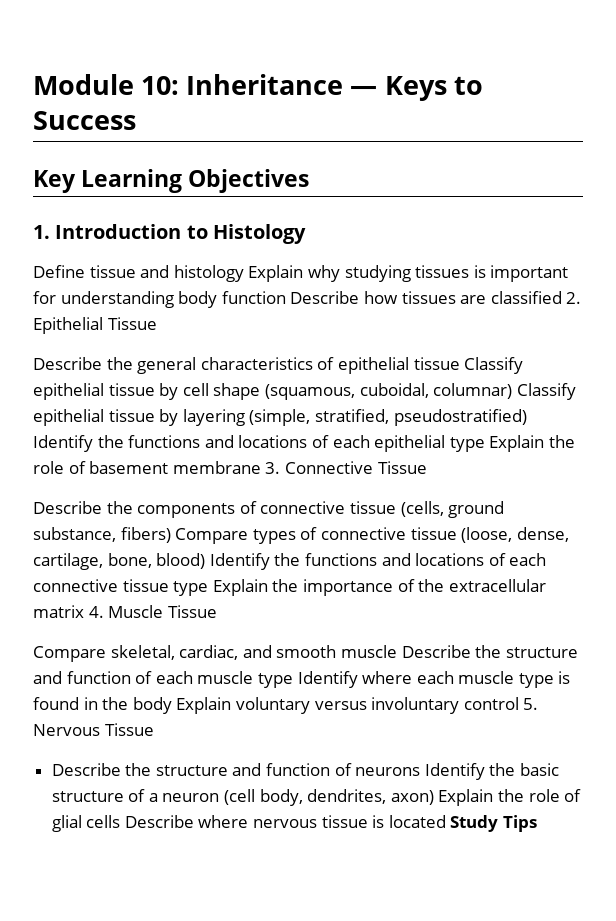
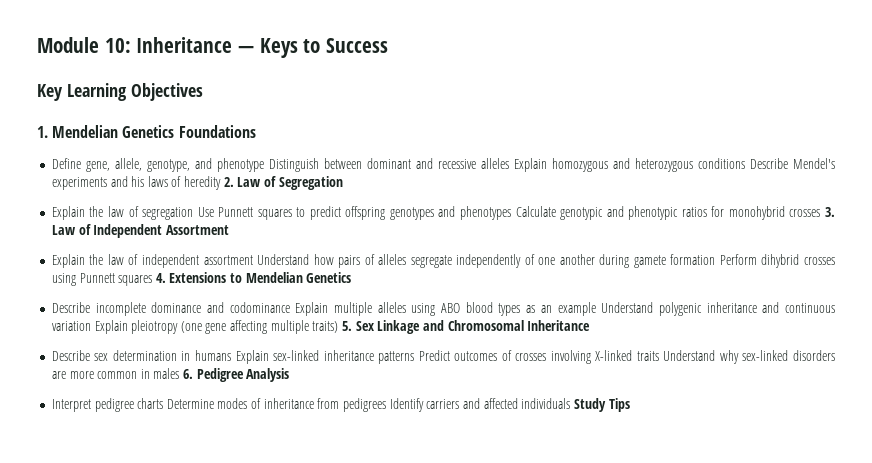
[55,224,306,244] [33,265,569,282] [33,291,582,308] [33,317,157,334] [33,357,524,374] [33,383,576,400] [33,409,527,426] [33,435,575,452] [33,461,427,474] [33,501,505,518] [33,527,569,544] [33,553,547,570] [33,579,546,596] [33,605,217,618] [33,645,578,662] [33,671,571,688] [33,697,539,714] [33,723,154,736] [51,763,560,780] [51,789,582,806] [51,815,446,832] Introduction to Histology // Define tissue and histology Explain why studying tissues is important for understanding body function Describe how tissues are classified 2. Epithelial Tissue // Describe the general characteristics of epithelial tissue Classify epithelial tissue by cell shape (squamous, cuboidal, columnar) Classify epithelial tissue by layering (simple, stratified, pseudostratified) Identify the functions and locations of each epithelial type Explain the role of basement membrane 3. Connective Tissue // Describe the components of connective tissue (cells, ground substance, fibers) Compare types of connective tissue (loose, dense, cartilage, bone, blood) Identify the functions and locations of each connective tissue type Explain the importance of the extracellular matrix 4. Muscle Tissue // Compare skeletal, cardiac, and smooth muscle Describe the structure and function of each muscle type Identify where each muscle type is found in the body Explain voluntary versus involuntary control 5. Nervous Tissue // Describe the structure and function of neurons Identify the basic structure of a neuron (cell body, dendrites, axon) Explain the role of glial cells Describe where nervous tissue is located -> [52,125,256,138] [51,158,835,172] [51,176,343,190] [51,206,835,220] [51,224,229,238] [51,254,835,268] [51,272,352,286] [51,302,836,316] [51,320,591,334] [51,350,835,364] [51,368,290,382] [51,398,571,412] Mendelian Genetics Foundations // Define gene, allele, genotype, and phenotype Distinguish between dominant and recessive alleles Explain homozygous and heterozygous conditions Describe Mendel's experiments and his laws of heredity 2. Law of Segregation // Explain the law of segregation Use Punnett squares to predict offspring genotypes and phenotypes Calculate genotypic and phenotypic ratios for monohybrid crosses 3. Law of Independent Assortment // Explain the law of independent assortment Understand how pairs of alleles segregate independently of one another during gamete formation Perform dihybrid crosses using Punnett squares 4. Extensions to Mendelian Genetics // Describe incomplete dominance and codominance Explain multiple alleles using ABO blood types as an example Understand polygenic inheritance and continuous variation Explain pleiotropy (one gene affecting multiple traits) 5. Sex Linkage and Chromosomal Inheritance // Describe sex determination in humans Explain sex-linked inheritance patterns Predict outcomes of crosses involving X-linked traits Understand why sex-linked disorders are more common in males 6. Pedigree Analysis // Interpret pedigree charts Determine modes of inheritance from pedigrees Identify carriers and affected individuals

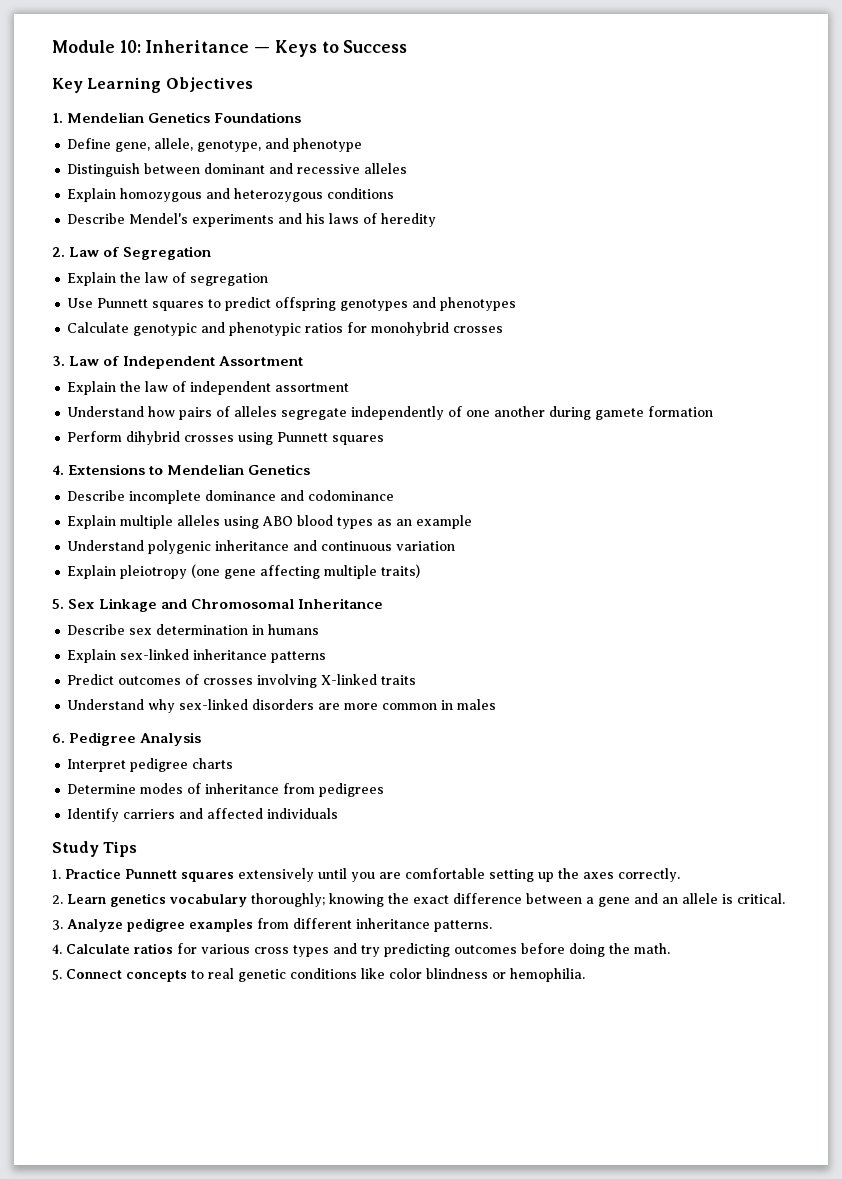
(264, 165) none -> (363, 145) //
(509, 163) none -> (408, 168) //
(745, 163) none -> (395, 193) //
(222, 183) none -> (437, 220) //
(194, 213) none -> (269, 279) //
(512, 213) none -> (517, 304) //
(821, 213) none -> (504, 329) //
(253, 260) none -> (350, 387) //
(716, 259) none -> (714, 411) //
(153, 280) none -> (385, 440) //
(290, 307) none -> (395, 495) //
(596, 309) none -> (473, 522) //
(91, 326) none -> (456, 546) //
(339, 327) none -> (421, 571) //
(231, 355) none -> (320, 629) //
(415, 357) none -> (327, 657) //
(659, 356) none -> (417, 680) //
(180, 373) none -> (497, 704) //
(164, 403) none -> (234, 763) //
(387, 405) none -> (385, 790) //
(571, 403) none -> (339, 813) //
(630, 405) none -> [52,868,680,882] [52,893,785,907] [52,918,492,932] [52,943,670,957] [52,968,585,982] // 1. Practice Punnett squares extensively until you are comfortable setting up the axes correctly. // 2. Learn genetics vocabulary thoroughly; knowing the exact difference between a gene and an allele is critical. // 3. Analyze pedigree examples from different inheritance patterns. // 4. Calculate ratios for various cross types and try predicting outcomes before doing the math. // 5. Connect concepts to real genetic conditions like color blindness or hemophilia.

